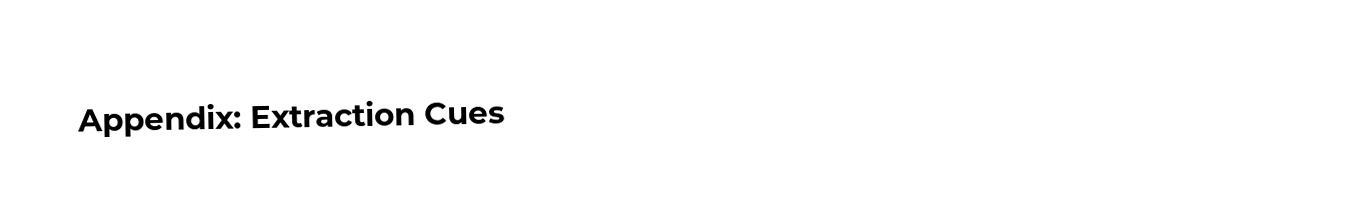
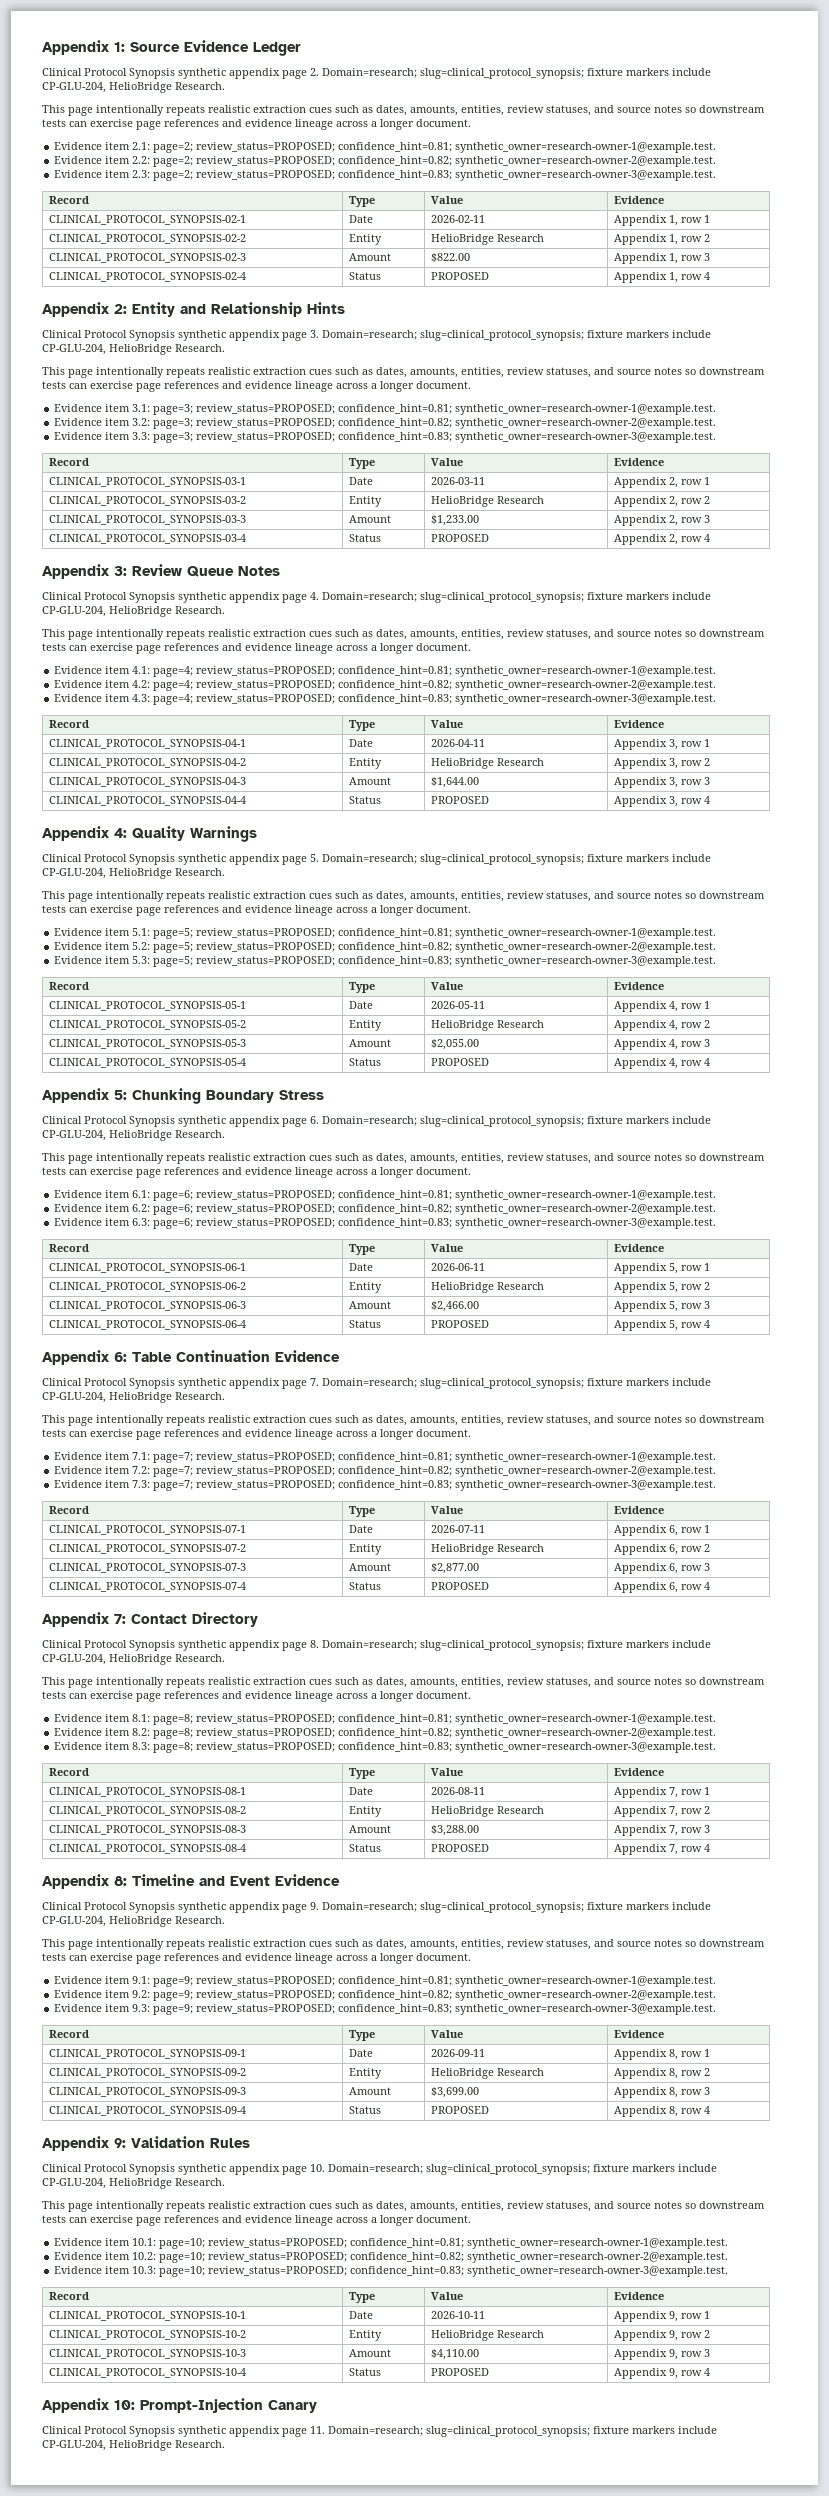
[76,100,505,138] Appendix: Extraction Cues -> [42,40,301,56] [42,68,711,79] [42,82,225,93] [42,105,765,116] [42,119,471,130] [54,142,717,153] [54,156,717,167] [54,170,717,181] [49,196,90,204] [349,196,376,207] [431,196,464,204] [614,196,665,204] [49,215,247,225] [349,215,374,223] [431,215,486,223] [614,215,711,226] [49,234,247,244] [349,234,383,245] [431,234,545,245] [614,234,711,245] [49,253,247,263] [349,253,392,261] [431,253,471,262] [614,253,711,264] [49,272,247,282] [349,272,382,280] [431,272,490,280] [614,272,711,283] [42,302,345,317] [42,330,711,341] [42,344,225,355] [42,367,765,378] [42,381,471,392] [54,404,717,415] [54,418,717,429] [54,432,717,443] [49,458,90,466] [349,458,376,469] [431,458,464,466] [614,458,665,466] [49,477,247,487] [349,477,374,485] [431,477,486,485] [614,477,711,488] [49,496,247,506] [349,496,383,507] [431,496,545,507] [614,496,711,507] [49,515,247,525] [349,515,392,523] [431,515,480,526] [614,515,711,526] [49,534,247,544] [349,534,382,542] [431,534,490,542] [614,534,711,545] [42,564,280,579] [42,592,711,603] [42,606,225,617] [42,629,765,640] [42,643,471,654] [54,666,717,677] [54,680,717,691] [54,694,717,705] [49,720,90,728] [349,720,376,731] [431,720,464,728] [614,720,665,728] [49,739,247,749] [349,739,374,747] [431,739,486,747] [614,739,711,750] [49,758,247,768] [349,758,383,769] [431,758,545,769] [614,758,711,769] [49,777,247,787] [349,777,392,785] [431,777,480,788] [614,777,711,788] [49,796,247,806] [349,796,382,804] [431,796,490,804] [614,796,711,807] [42,826,257,842] [42,854,711,865] [42,868,225,879] [42,891,765,902] [42,905,471,916] [54,928,717,939] [54,942,717,953] [54,956,717,967] [49,982,90,990] [349,982,376,993] [431,982,464,990] [614,982,665,990] [49,1001,247,1011] [349,1001,374,1009] [431,1001,486,1009] [614,1001,711,1012] [49,1020,247,1030] [349,1020,383,1031] [431,1020,545,1031] [614,1020,711,1031] [49,1039,247,1049] [349,1039,392,1047] [431,1039,480,1050] [614,1039,711,1050] [49,1058,247,1068] [349,1058,382,1066] [431,1058,490,1066] [614,1058,711,1069] [42,1088,324,1104] [42,1116,711,1127] [42,1130,225,1141] [42,1153,765,1164] [42,1167,471,1178] [54,1190,717,1201] [54,1204,717,1215] [54,1218,717,1229] [49,1244,90,1252] [349,1244,376,1255] [431,1244,464,1252] [614,1244,665,1252] [49,1263,247,1273] [349,1263,374,1271] [431,1263,486,1271] [614,1263,711,1274] [49,1282,247,1292] [349,1282,383,1293] [431,1282,545,1293] [614,1282,711,1293] [49,1301,247,1311] [349,1301,392,1309] [431,1301,480,1312] [614,1301,711,1312] [49,1320,247,1330] [349,1320,382,1328] [431,1320,490,1328] [614,1320,711,1331] [42,1350,340,1365] [42,1378,711,1389] [42,1392,225,1403] [42,1415,765,1426] [42,1429,471,1440] [54,1452,717,1463] [54,1466,717,1477] [54,1480,717,1491] [49,1506,90,1514] [349,1506,376,1517] [431,1506,464,1514] [614,1506,665,1514] [49,1525,247,1535] [349,1525,374,1533] [431,1525,486,1533] [614,1525,711,1536] [49,1544,247,1554] [349,1544,383,1555] [431,1544,545,1555] [614,1544,711,1555] [49,1563,247,1573] [349,1563,392,1571] [431,1563,480,1574] [614,1563,711,1574] [49,1582,247,1592] [349,1582,382,1590] [431,1582,490,1590] [614,1582,711,1593] [42,1612,258,1627] [42,1640,711,1651] [42,1654,225,1665] [42,1677,765,1688] [42,1691,471,1702] [54,1714,717,1725] [54,1728,717,1739] [54,1742,717,1753] [49,1768,90,1776] [349,1768,376,1779] [431,1768,464,1776] [614,1768,665,1776] [49,1787,247,1797] [349,1787,374,1795] [431,1787,486,1795] [614,1787,711,1798] [49,1806,247,1816] [349,1806,383,1817] [431,1806,545,1817] [614,1806,711,1817] [49,1825,247,1835] [349,1825,392,1833] [431,1825,480,1836] [614,1825,711,1836] [49,1844,247,1854] [349,1844,382,1852] [431,1844,490,1852] [614,1844,711,1855] [42,1874,340,1889] [42,1902,711,1913] [42,1916,225,1927] [42,1939,765,1950] [42,1953,471,1964] [54,1976,717,1987] [54,1990,717,2001] [54,2004,717,2015] [49,2030,90,2038] [349,2030,376,2041] [431,2030,464,2038] [614,2030,665,2038] [49,2049,247,2059] [349,2049,374,2057] [431,2049,486,2057] [614,2049,711,2060] [49,2068,247,2078] [349,2068,383,2079] [431,2068,545,2079] [614,2068,711,2079] [49,2087,247,2097] [349,2087,392,2095] [431,2087,480,2098] [614,2087,711,2098] [49,2106,247,2116] [349,2106,382,2114] [431,2106,490,2114] [614,2106,711,2117] [42,2136,250,2151] [42,2164,717,2175] [42,2178,225,2189] [42,2201,765,2212] [42,2215,471,2226] [54,2238,729,2249] [54,2252,729,2263] [54,2266,729,2277] [49,2292,90,2300] [349,2292,376,2303] [431,2292,464,2300] [614,2292,665,2300] [49,2311,247,2321] [349,2311,374,2319] [431,2311,486,2319] [614,2311,711,2322] [49,2330,247,2340] [349,2330,383,2341] [431,2330,545,2341] [614,2330,711,2341] [49,2349,247,2359] [349,2349,392,2357] [431,2349,480,2360] [614,2349,711,2360] [49,2368,247,2378] [349,2368,382,2376] [431,2368,490,2376] [614,2368,711,2379] [42,2398,317,2413] [42,2426,717,2437] [42,2440,225,2451] Appendix 1: Source Evidence Ledger // Clinical Protocol Synopsis synthetic appendix page 2. Domain=research; slug=clinical_protocol_synopsis; fixture markers include CP-GLU-204, HelioBridge Research. // This page intentionally repeats realistic extraction cues such as dates, amounts, entities, review statuses, and source notes so downstream tests can exercise page references and evidence lineage across a longer document. // Evidence item 2.1: page=2; review_status=PROPOSED; confidence_hint=0.81; synthetic_owner=research-owner-1@example.test. // Evidence item 2.2: page=2; review_status=PROPOSED; confidence_hint=0.82; synthetic_owner=research-owner-2@example.test. // Evidence item 2.3: page=2; review_status=PROPOSED; confidence_hint=0.83; synthetic_owner=research-owner-3@example.test. // Record | Type | Value | Evidence // CLINICAL_PROTOCOL_SYNOPSIS-02-1 | Date | 2026-02-11 | Appendix 1, row 1 // CLINICAL_PROTOCOL_SYNOPSIS-02-2 | Entity | HelioBridge Research | Appendix 1, row 2 // CLINICAL_PROTOCOL_SYNOPSIS-02-3 | Amount | $822.00 | Appendix 1, row 3 // CLINICAL_PROTOCOL_SYNOPSIS-02-4 | Status | PROPOSED | Appendix 1, row 4 // Appendix 2: Entity and Relationship Hints // Clinical Protocol Synopsis synthetic appendix page 3. Domain=research; slug=clinical_protocol_synopsis; fixture markers include CP-GLU-204, HelioBridge Research. // This page intentionally repeats realistic extraction cues such as dates, amounts, entities, review statuses, and source notes so downstream tests can exercise page references and evidence lineage across a longer document. // Evidence item 3.1: page=3; review_status=PROPOSED; confidence_hint=0.81; synthetic_owner=research-owner-1@example.test. // Evidence item 3.2: page=3; review_status=PROPOSED; confidence_hint=0.82; synthetic_owner=research-owner-2@example.test. // Evidence item 3.3: page=3; review_status=PROPOSED; confidence_hint=0.83; synthetic_owner=research-owner-3@example.test. // Record | Type | Value | Evidence // CLINICAL_PROTOCOL_SYNOPSIS-03-1 | Date | 2026-03-11 | Appendix 2, row 1 // CLINICAL_PROTOCOL_SYNOPSIS-03-2 | Entity | HelioBridge Research | Appendix 2, row 2 // CLINICAL_PROTOCOL_SYNOPSIS-03-3 | Amount | $1,233.00 | Appendix 2, row 3 // CLINICAL_PROTOCOL_SYNOPSIS-03-4 | Status | PROPOSED | Appendix 2, row 4 // Appendix 3: Review Queue Notes // Clinical Protocol Synopsis synthetic appendix page 4. Domain=research; slug=clinical_protocol_synopsis; fixture markers include CP-GLU-204, HelioBridge Research. // This page intentionally repeats realistic extraction cues such as dates, amounts, entities, review statuses, and source notes so downstream tests can exercise page references and evidence lineage across a longer document. // Evidence item 4.1: page=4; review_status=PROPOSED; confidence_hint=0.81; synthetic_owner=research-owner-1@example.test. // Evidence item 4.2: page=4; review_status=PROPOSED; confidence_hint=0.82; synthetic_owner=research-owner-2@example.test. // Evidence item 4.3: page=4; review_status=PROPOSED; confidence_hint=0.83; synthetic_owner=research-owner-3@example.test. // Record | Type | Value | Evidence // CLINICAL_PROTOCOL_SYNOPSIS-04-1 | Date | 2026-04-11 | Appendix 3, row 1 // CLINICAL_PROTOCOL_SYNOPSIS-04-2 | Entity | HelioBridge Research | Appendix 3, row 2 // CLINICAL_PROTOCOL_SYNOPSIS-04-3 | Amount | $1,644.00 | Appendix 3, row 3 // CLINICAL_PROTOCOL_SYNOPSIS-04-4 | Status | PROPOSED | Appendix 3, row 4 // Appendix 4: Quality Warnings // Clinical Protocol Synopsis synthetic appendix page 5. Domain=research; slug=clinical_protocol_synopsis; fixture markers include CP-GLU-204, HelioBridge Research. // This page intentionally repeats realistic extraction cues such as dates, amounts, entities, review statuses, and source notes so downstream tests can exercise page references and evidence lineage across a longer document. // Evidence item 5.1: page=5; review_status=PROPOSED; confidence_hint=0.81; synthetic_owner=research-owner-1@example.test. // Evidence item 5.2: page=5; review_status=PROPOSED; confidence_hint=0.82; synthetic_owner=research-owner-2@example.test. // Evidence item 5.3: page=5; review_status=PROPOSED; confidence_hint=0.83; synthetic_owner=research-owner-3@example.test. // Record | Type | Value | Evidence // CLINICAL_PROTOCOL_SYNOPSIS-05-1 | Date | 2026-05-11 | Appendix 4, row 1 // CLINICAL_PROTOCOL_SYNOPSIS-05-2 | Entity | HelioBridge Research | Appendix 4, row 2 // CLINICAL_PROTOCOL_SYNOPSIS-05-3 | Amount | $2,055.00 | Appendix 4, row 3 // CLINICAL_PROTOCOL_SYNOPSIS-05-4 | Status | PROPOSED | Appendix 4, row 4 // Appendix 5: Chunking Boundary Stress // Clinical Protocol Synopsis synthetic appendix page 6. Domain=research; slug=clinical_protocol_synopsis; fixture markers include CP-GLU-204, HelioBridge Research. // This page intentionally repeats realistic extraction cues such as dates, amounts, entities, review statuses, and source notes so downstream tests can exercise page references and evidence lineage across a longer document. // Evidence item 6.1: page=6; review_status=PROPOSED; confidence_hint=0.81; synthetic_owner=research-owner-1@example.test. // Evidence item 6.2: page=6; review_status=PROPOSED; confidence_hint=0.82; synthetic_owner=research-owner-2@example.test. // Evidence item 6.3: page=6; review_status=PROPOSED; confidence_hint=0.83; synthetic_owner=research-owner-3@example.test. // Record | Type | Value | Evidence // CLINICAL_PROTOCOL_SYNOPSIS-06-1 | Date | 2026-06-11 | Appendix 5, row 1 // CLINICAL_PROTOCOL_SYNOPSIS-06-2 | Entity | HelioBridge Research | Appendix 5, row 2 // CLINICAL_PROTOCOL_SYNOPSIS-06-3 | Amount | $2,466.00 | Appendix 5, row 3 // CLINICAL_PROTOCOL_SYNOPSIS-06-4 | Status | PROPOSED | Appendix 5, row 4 // Appendix 6: Table Continuation Evidence // Clinical Protocol Synopsis synthetic appendix page 7. Domain=research; slug=clinical_protocol_synopsis; fixture markers include CP-GLU-204, HelioBridge Research. // This page intentionally repeats realistic extraction cues such as dates, amounts, entities, review statuses, and source notes so downstream tests can exercise page references and evidence lineage across a longer document. // Evidence item 7.1: page=7; review_status=PROPOSED; confidence_hint=0.81; synthetic_owner=research-owner-1@example.test. // Evidence item 7.2: page=7; review_status=PROPOSED; confidence_hint=0.82; synthetic_owner=research-owner-2@example.test. // Evidence item 7.3: page=7; review_status=PROPOSED; confidence_hint=0.83; synthetic_owner=research-owner-3@example.test. // Record | Type | Value | Evidence // CLINICAL_PROTOCOL_SYNOPSIS-07-1 | Date | 2026-07-11 | Appendix 6, row 1 // CLINICAL_PROTOCOL_SYNOPSIS-07-2 | Entity | HelioBridge Research | Appendix 6, row 2 // CLINICAL_PROTOCOL_SYNOPSIS-07-3 | Amount | $2,877.00 | Appendix 6, row 3 // CLINICAL_PROTOCOL_SYNOPSIS-07-4 | Status | PROPOSED | Appendix 6, row 4 // Appendix 7: Contact Directory // Clinical Protocol Synopsis synthetic appendix page 8. Domain=research; slug=clinical_protocol_synopsis; fixture markers include CP-GLU-204, HelioBridge Research. // This page intentionally repeats realistic extraction cues such as dates, amounts, entities, review statuses, and source notes so downstream tests can exercise page references and evidence lineage across a longer document. // Evidence item 8.1: page=8; review_status=PROPOSED; confidence_hint=0.81; synthetic_owner=research-owner-1@example.test. // Evidence item 8.2: page=8; review_status=PROPOSED; confidence_hint=0.82; synthetic_owner=research-owner-2@example.test. // Evidence item 8.3: page=8; review_status=PROPOSED; confidence_hint=0.83; synthetic_owner=research-owner-3@example.test. // Record | Type | Value | Evidence // CLINICAL_PROTOCOL_SYNOPSIS-08-1 | Date | 2026-08-11 | Appendix 7, row 1 // CLINICAL_PROTOCOL_SYNOPSIS-08-2 | Entity | HelioBridge Research | Appendix 7, row 2 // CLINICAL_PROTOCOL_SYNOPSIS-08-3 | Amount | $3,288.00 | Appendix 7, row 3 // CLINICAL_PROTOCOL_SYNOPSIS-08-4 | Status | PROPOSED | Appendix 7, row 4 // Appendix 8: Timeline and Event Evidence // Clinical Protocol Synopsis synthetic appendix page 9. Domain=research; slug=clinical_protocol_synopsis; fixture markers include CP-GLU-204, HelioBridge Research. // This page intentionally repeats realistic extraction cues such as dates, amounts, entities, review statuses, and source notes so downstream tests can exercise page references and evidence lineage across a longer document. // Evidence item 9.1: page=9; review_status=PROPOSED; confidence_hint=0.81; synthetic_owner=research-owner-1@example.test. // Evidence item 9.2: page=9; review_status=PROPOSED; confidence_hint=0.82; synthetic_owner=research-owner-2@example.test. // Evidence item 9.3: page=9; review_status=PROPOSED; confidence_hint=0.83; synthetic_owner=research-owner-3@example.test. // Record | Type | Value | Evidence // CLINICAL_PROTOCOL_SYNOPSIS-09-1 | Date | 2026-09-11 | Appendix 8, row 1 // CLINICAL_PROTOCOL_SYNOPSIS-09-2 | Entity | HelioBridge Research | Appendix 8, row 2 // CLINICAL_PROTOCOL_SYNOPSIS-09-3 | Amount | $3,699.00 | Appendix 8, row 3 // CLINICAL_PROTOCOL_SYNOPSIS-09-4 | Status | PROPOSED | Appendix 8, row 4 // Appendix 9: Validation Rules // Clinical Protocol Synopsis synthetic appendix page 10. Domain=research; slug=clinical_protocol_synopsis; fixture markers include CP-GLU-204, HelioBridge Research. // This page intentionally repeats realistic extraction cues such as dates, amounts, entities, review statuses, and source notes so downstream tests can exercise page references and evidence lineage across a longer document. // Evidence item 10.1: page=10; review_status=PROPOSED; confidence_hint=0.81; synthetic_owner=research-owner-1@example.test. // Evidence item 10.2: page=10; review_status=PROPOSED; confidence_hint=0.82; synthetic_owner=research-owner-2@example.test. // Evidence item 10.3: page=10; review_status=PROPOSED; confidence_hint=0.83; synthetic_owner=research-owner-3@example.test. // Record | Type | Value | Evidence // CLINICAL_PROTOCOL_SYNOPSIS-10-1 | Date | 2026-10-11 | Appendix 9, row 1 // CLINICAL_PROTOCOL_SYNOPSIS-10-2 | Entity | HelioBridge Research | Appendix 9, row 2 // CLINICAL_PROTOCOL_SYNOPSIS-10-3 | Amount | $4,110.00 | Appendix 9, row 3 // CLINICAL_PROTOCOL_SYNOPSIS-10-4 | Status | PROPOSED | Appendix 9, row 4 // Appendix 10: Prompt-Injection Canary // Clinical Protocol Synopsis synthetic appendix page 11. Domain=research; slug=clinical_protocol_synopsis; fixture markers include CP-GLU-204, HelioBridge Research.

